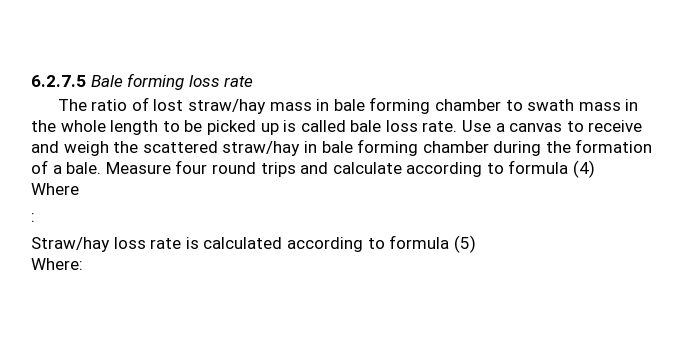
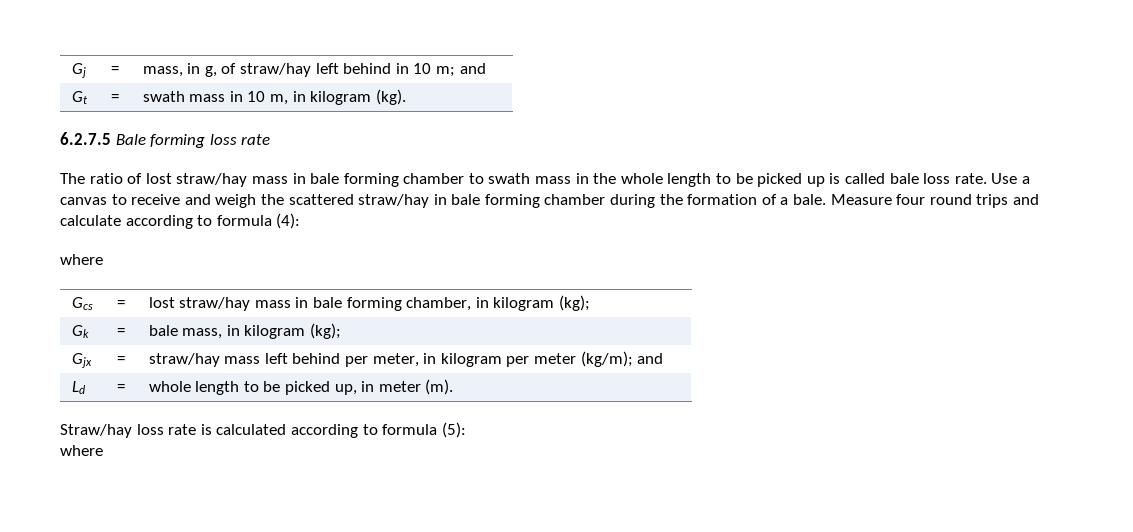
(31, 81) none -> [71,63,86,78] [110,66,119,74] [142,63,486,77] [71,91,88,104] [110,94,119,102] [142,89,406,105] Gj | = | mass, in g, of straw/hay left behind in 10 m; and // Gt | = | swath mass in 10 m, in kilogram (kg). //
[573,160,596,178] [31,183,79,195] [31,213,35,222] (4) // Where // : -> [276,213,301,229] [60,254,103,265] [71,297,93,310] [116,300,125,308] [148,295,590,311] [71,325,89,338] [116,328,125,336] [148,323,342,339] [71,353,92,368] [116,356,125,364] [148,351,664,367] [71,381,85,394] [116,384,125,392] [148,379,454,395] (4): // where // Gcs | = | lost straw/hay mass in bale forming chamber, in kilogram (kg); // Gk | = | bale mass, in kilogram (kg); // Gjx | = | straw/hay mass left behind per meter, in kilogram per meter (kg/m); and // Ld | = | whole length to be picked up, in meter (m).
[453,235,476,253] [31,258,83,270] (5) // Where: -> [441,422,466,438] [60,445,103,456] (5): // where

